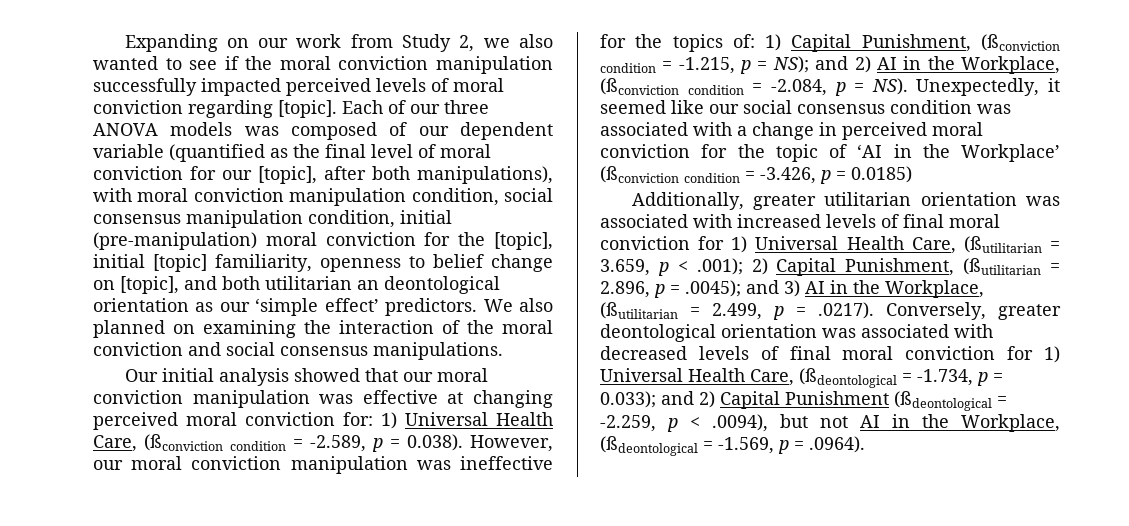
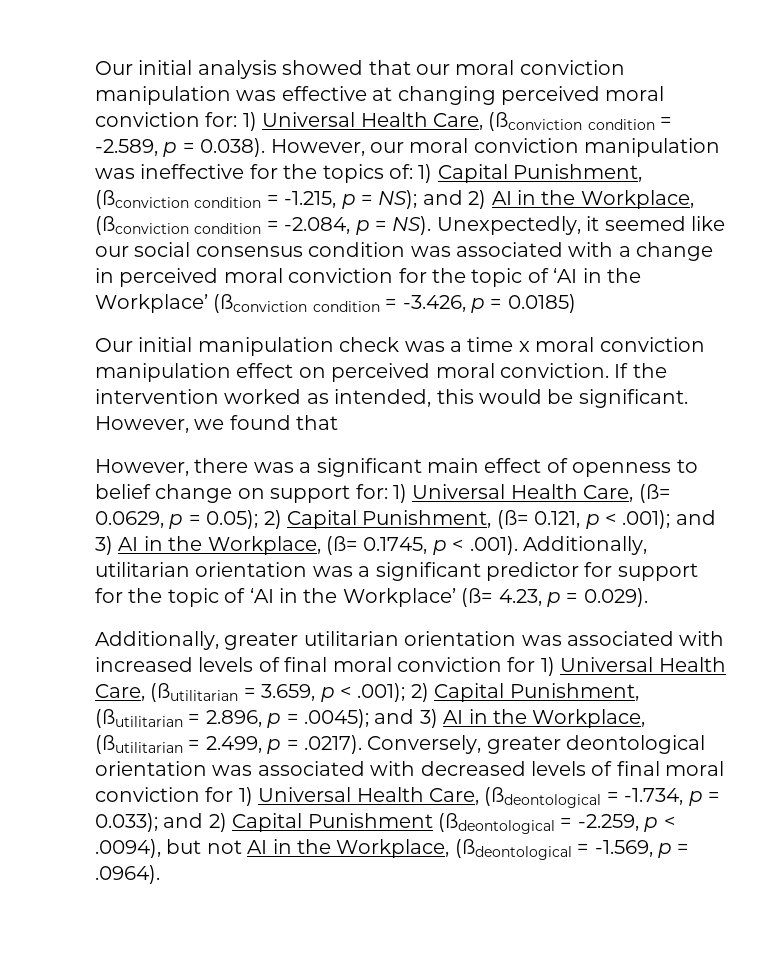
[124,34,553,52] [93,56,553,74] [93,78,504,96] [93,100,489,118] [93,122,553,140] [93,144,491,162] [93,166,553,184] [93,188,553,206] [93,210,452,228] [93,232,553,250] [93,254,553,272] [93,276,500,294] [93,298,553,316] [93,320,553,338] [93,342,503,360] Expanding on our work from Study 2, we also wanted to see if the moral conviction manipulation successfully impacted perceived levels of moral conviction regarding [topic]. Each of our three ANOVA models was composed of our dependent variable (quantified as the final level of moral conviction for our [topic], after both manipulations), with moral conviction manipulation condition, social consensus manipulation condition, initial (pre-manipulation) moral conviction for the [topic], initial [topic] familiarity, openness to belief change on [topic], and both utilitarian an deontological orientation as our ‘simple effect’ predictors. We also planned on examining the interaction of the moral conviction and social consensus manipulations. // -> (95, 68) none
(912, 174) none -> [95,337,705,356] [95,363,667,382] [95,389,688,408] [95,415,339,433] [95,458,698,477] [95,484,671,503] [95,510,716,529] [95,536,647,555] [95,562,698,581] [95,588,648,607] // Our initial manipulation check was a time x moral conviction manipulation effect on perceived moral conviction. If the intervention worked as intended, this would be significant. However, we found that // However, there was a significant main effect of openness to belief change on support for: 1) Universal Health Care, (ß= 0.0629, p = 0.05); 2) Capital Punishment, (ß= 0.121, p < .001); and 3) AI in the Workplace, (ß= 0.1745, p < .001). Additionally, utilitarian orientation was a significant predictor for support for the topic of ‘AI in the Workplace’ (ß= 4.23, p = 0.029).

